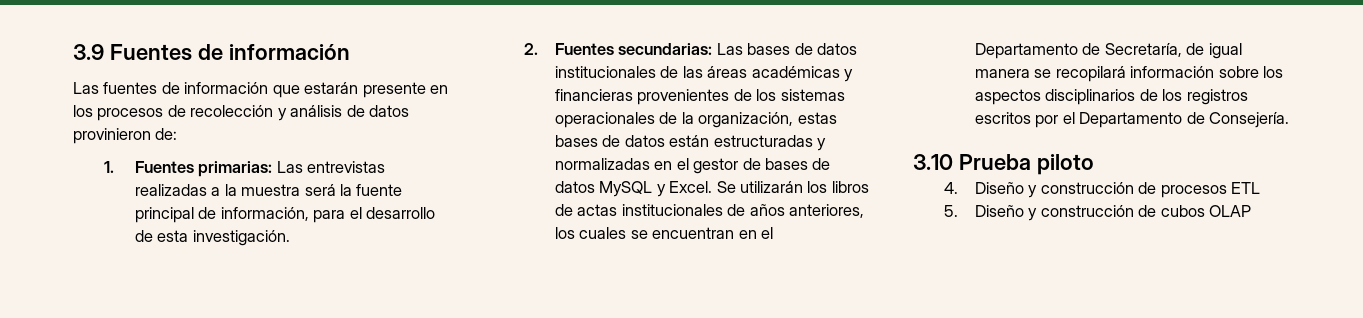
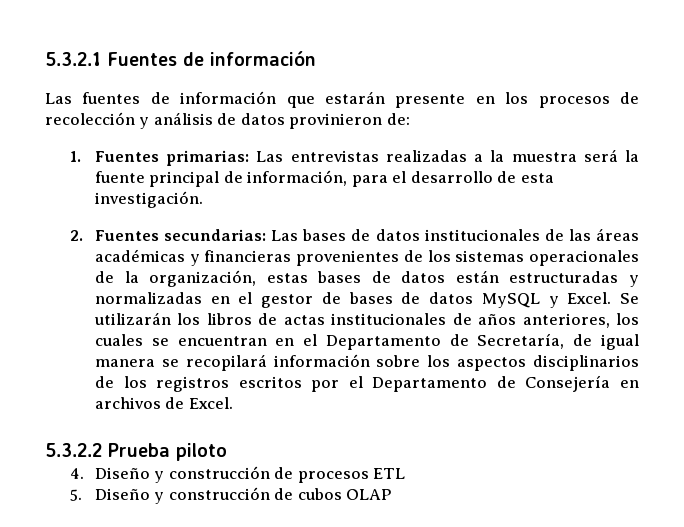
[73,44,104,60] 3.9 -> [45,52,101,66] 5.3.2.1
[1208,112,1289,128] [913,154,953,170] Consejería. // 3.10 -> [525,375,639,392] [94,397,233,409] [45,443,102,457] Consejería en archivos de Excel. // 5.3.2.2

